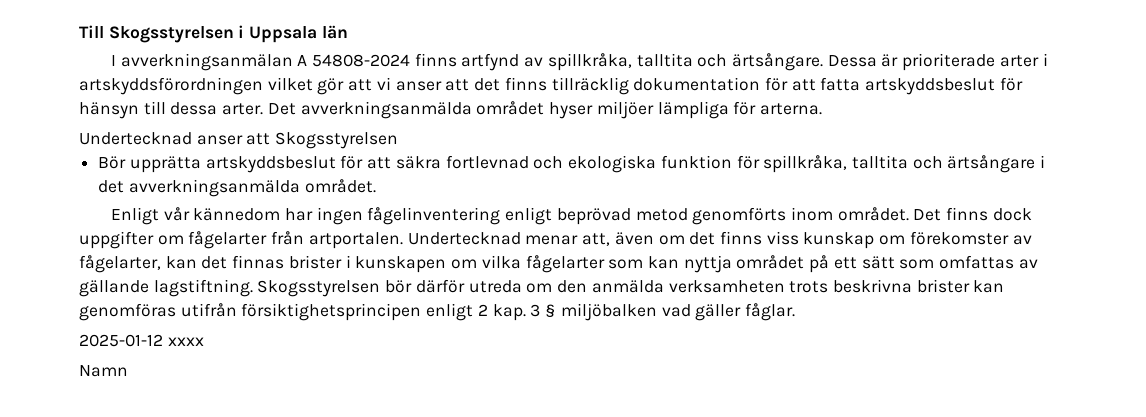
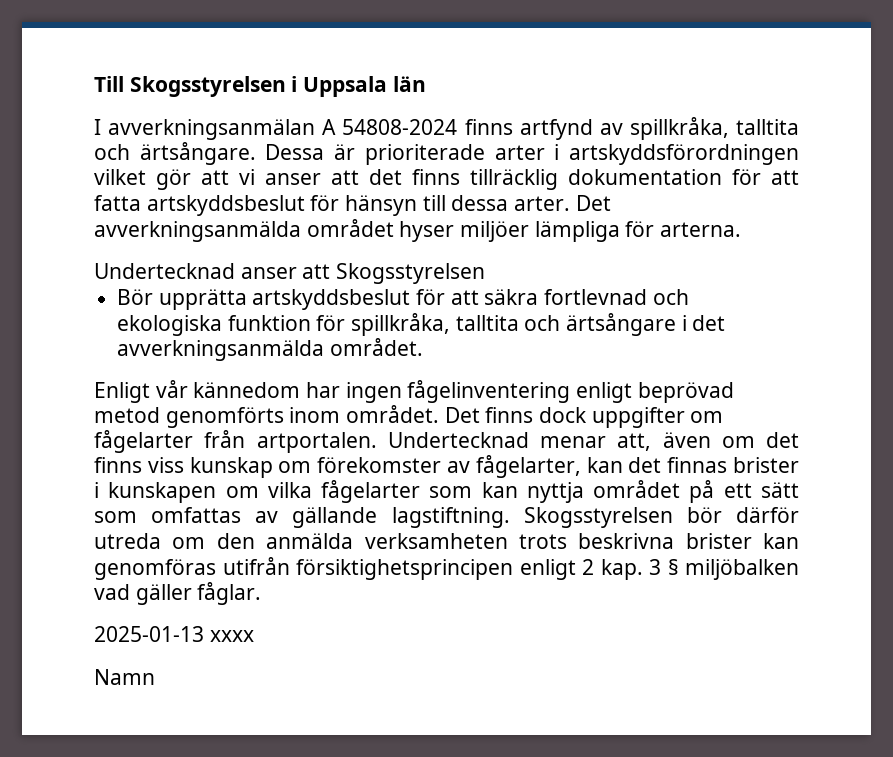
[79,334,163,347] 2025-01-12 -> [94,626,204,642] 2025-01-13

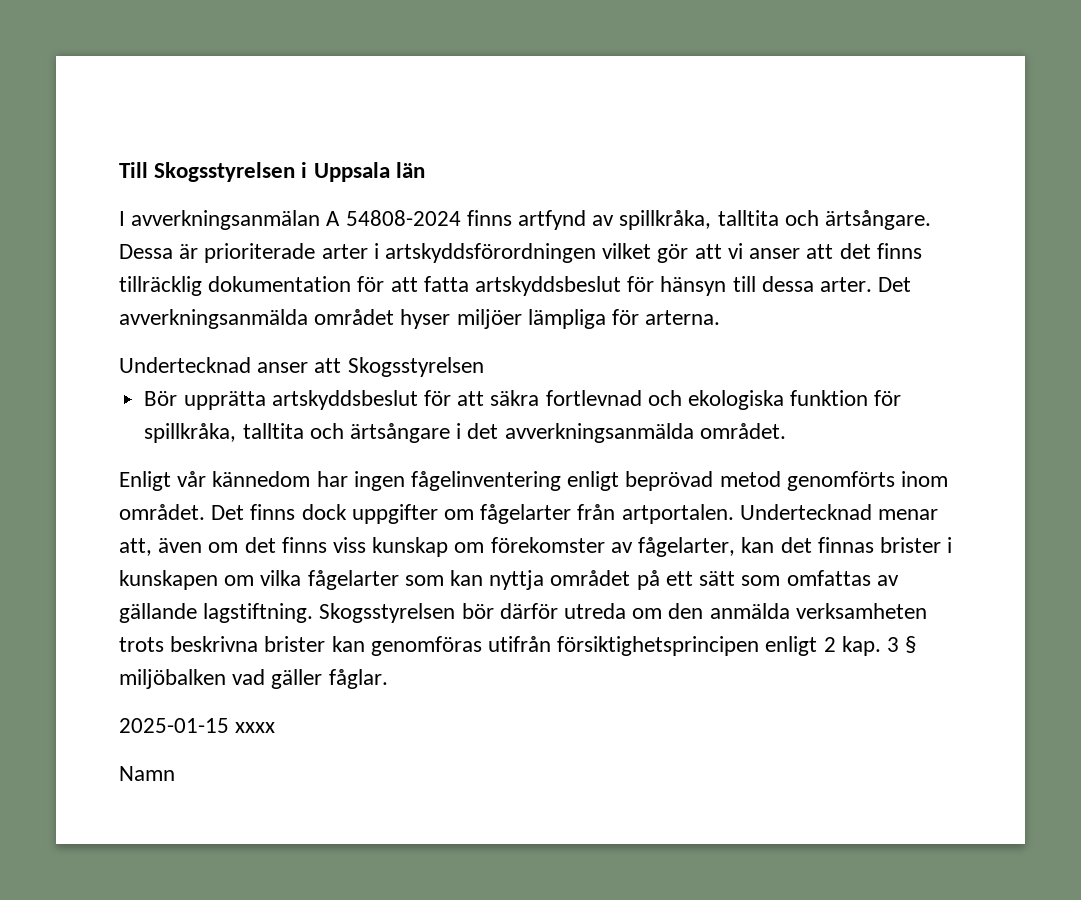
[94,626,204,642] 2025-01-13 -> [119,718,229,733] 2025-01-15

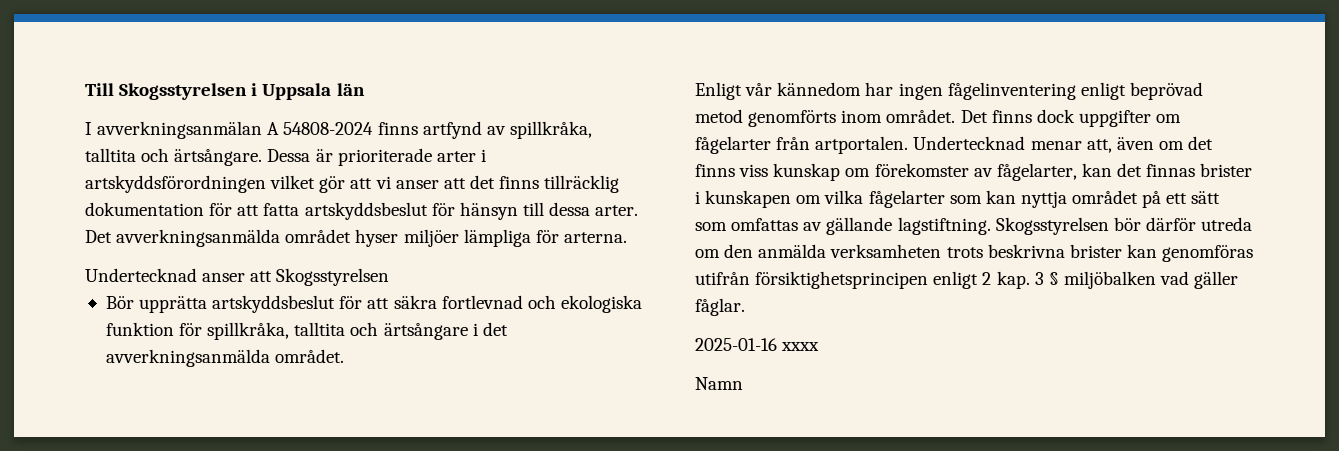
[119,718,229,733] 2025-01-15 -> [695,338,777,351] 2025-01-16

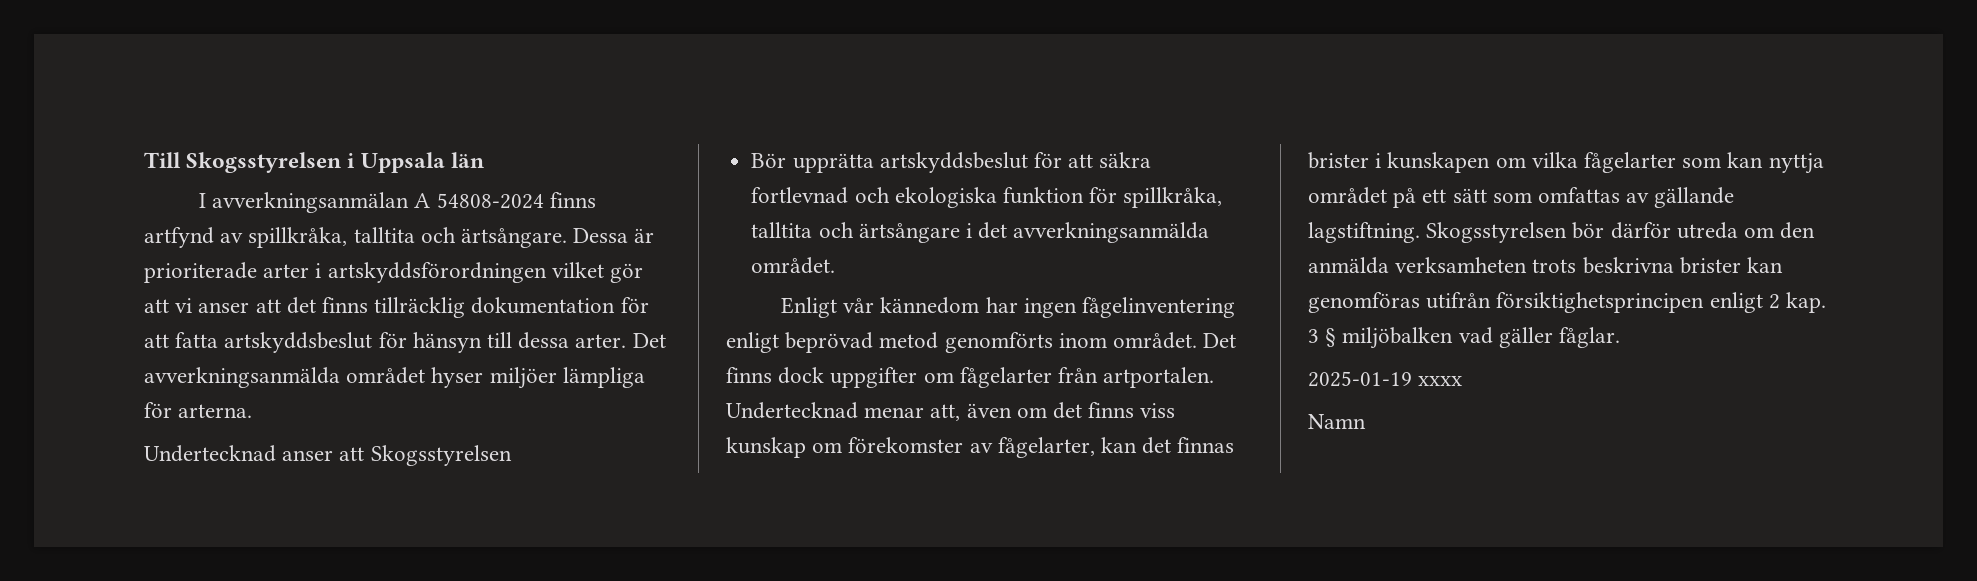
[695,338,777,351] 2025-01-16 -> [1308,371,1412,387] 2025-01-19

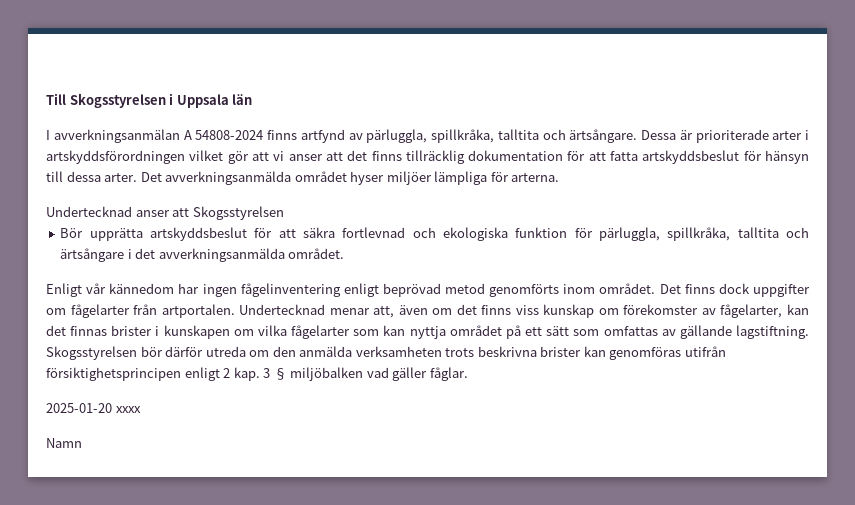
(244, 238) none -> [366,129,428,143] pärluggla,
(1118, 195) none -> [598,227,660,241] pärluggla,
[1308,371,1412,387] 2025-01-19 -> [46,403,112,413] 2025-01-20

